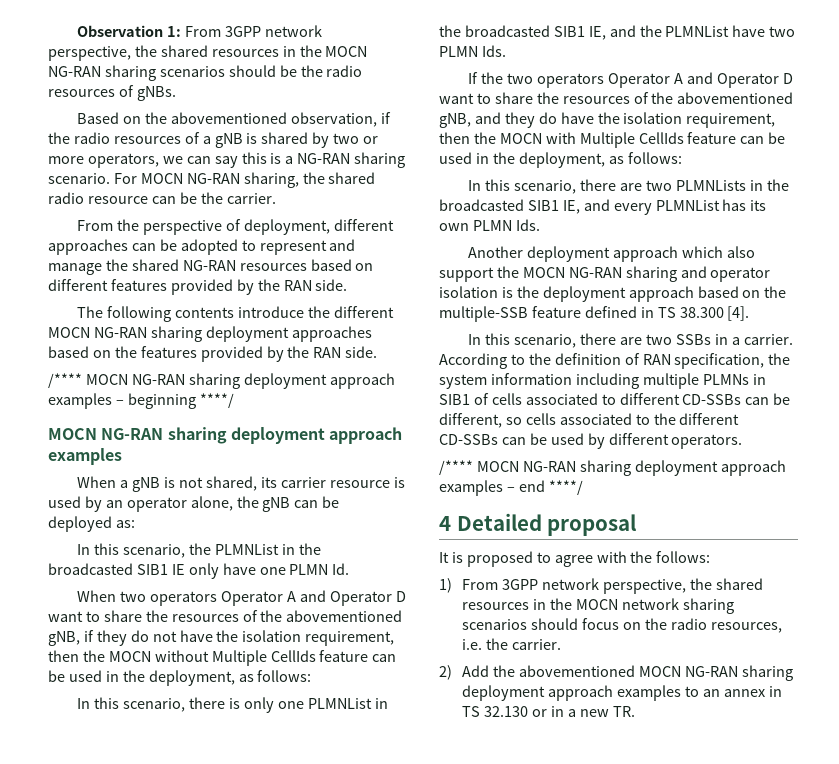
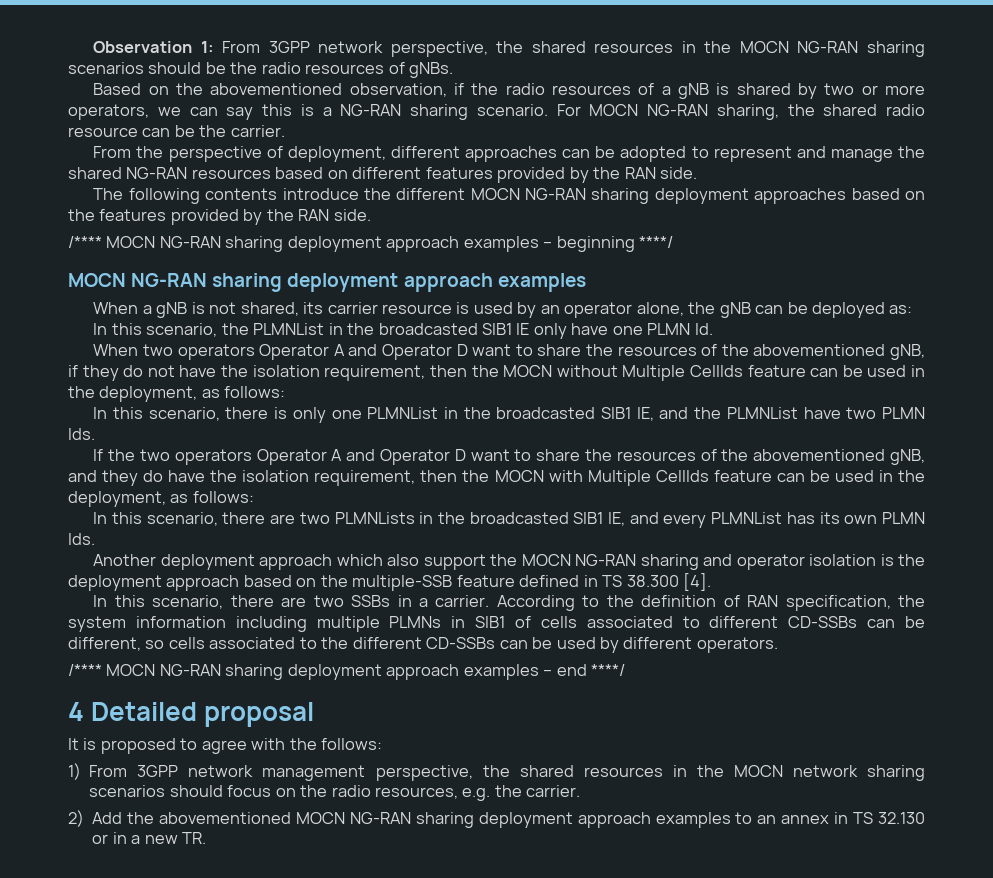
(599, 584) none -> [262,765,366,781] management
[462,639,483,650] i.e. -> [462,788,491,801] e.g.

